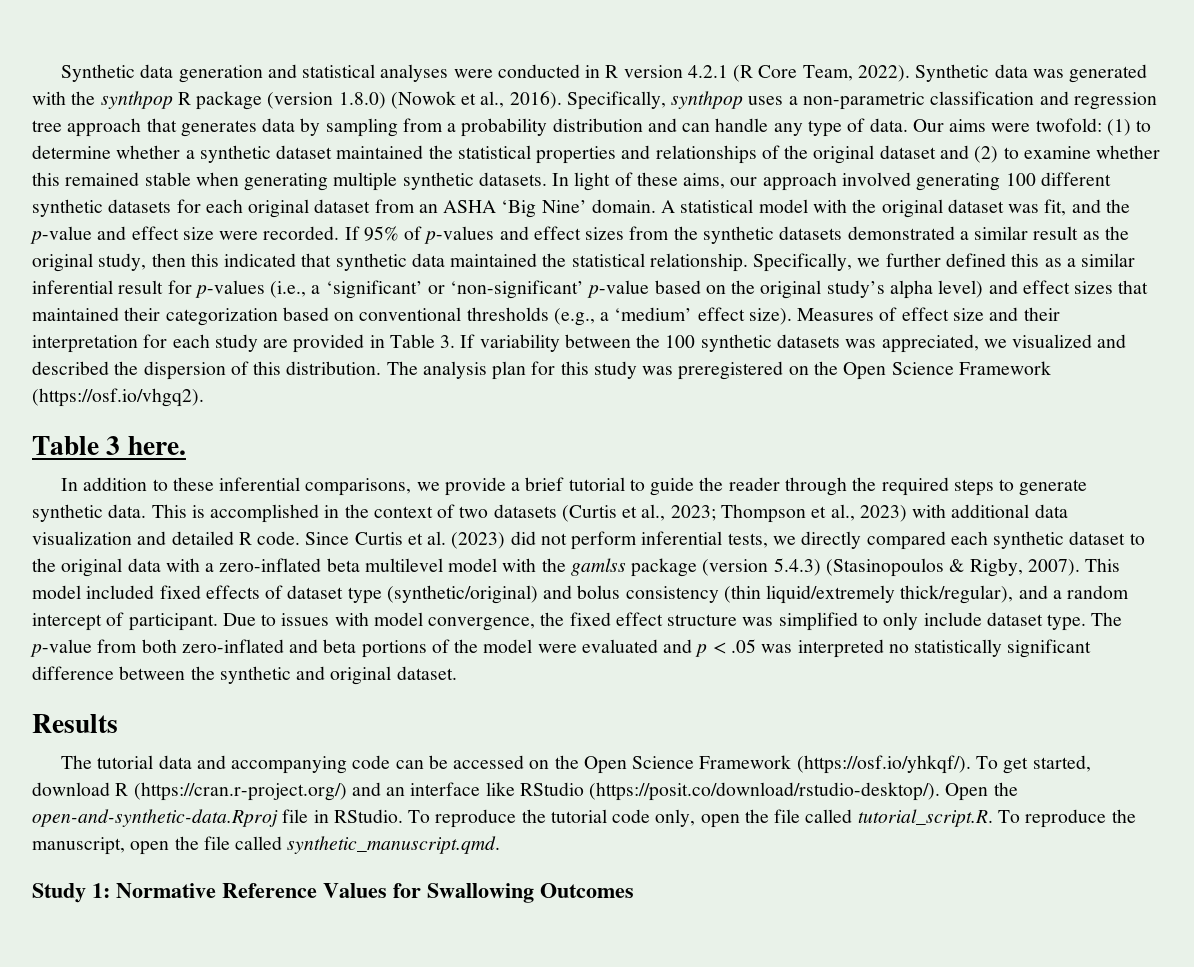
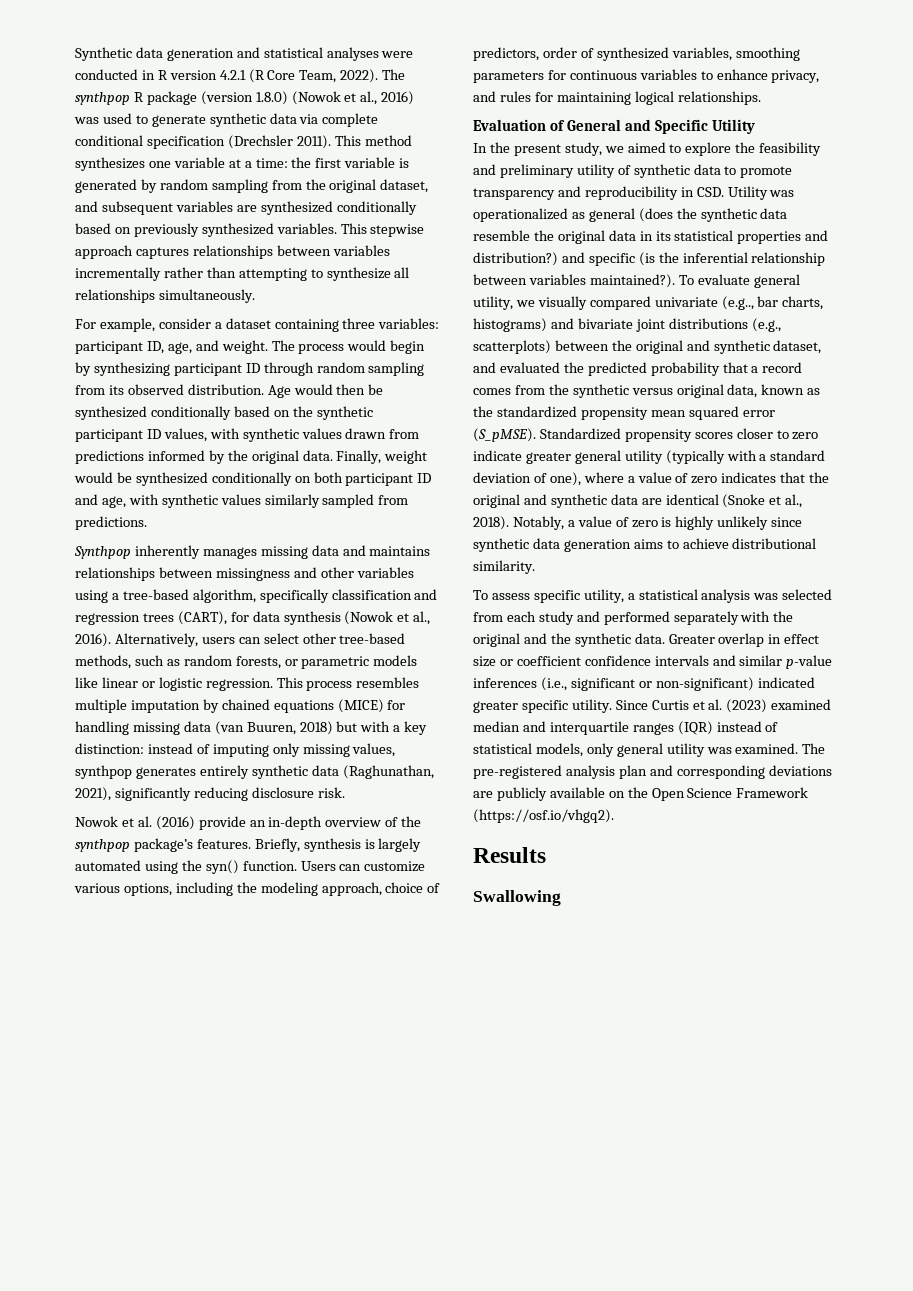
[915,64,1148,83] [32,91,96,105] Synthetic data was generated with the -> [382,69,406,80] The
[509,91,1157,110] [32,118,1152,137] [32,145,1161,164] [32,172,1111,191] [32,199,1130,218] [30,226,1129,244] [32,253,1136,272] [32,280,1149,299] [32,307,1060,326] [32,334,1127,353] [32,361,784,380] 2016). Specifically, synthpop uses a non-parametric classification and regression tree approach that generates data by sampling from a probability distribution and can handle any type of data. Our aims were twofold: (1) to determine whether a synthetic dataset maintained the statistical properties and relationships of the original dataset and (2) to examine whether this remained stable when generating multiple synthetic datasets. In light of these aims, our approach involved generating 100 different synthetic datasets for each original dataset from an ASHA ‘Big Nine’ domain. A statistical model with the original dataset was fit, and the p-value and effect size were recorded. If 95% of p-values and effect sizes from the synthetic datasets demonstrated a similar result as the original study, then this indicated that synthetic data maintained the statistical relationship. Specifically, we further defined this as a similar inferential result for p-values (i.e., a ‘significant’ or ‘non-significant’ p-value based on the original study’s alpha level) and effect sizes that maintained their categorization based on conventional thresholds (e.g., a ‘medium’ effect size). Measures of effect size and their interpretation for each study are provided in Table 3. If variability between the 100 synthetic datasets was appreciated, we visualized and described the dispersion of this distribution. The analysis plan for this study was preregistered -> [381,91,415,105] [74,113,379,127] [75,135,412,149] [75,157,410,171] [75,179,429,193] [75,201,417,215] [75,223,425,237] [75,245,390,259] [75,267,410,281] [75,289,255,303] [75,318,440,332] [75,340,426,354] [75,362,425,376] [75,384,384,398] [75,406,373,420] [75,428,420,442] [75,450,428,464] [74,472,432,486] [75,494,409,508] [75,516,147,530] [74,545,431,559] [75,567,414,581] [75,589,438,603] [75,611,431,625] [75,633,406,647] [75,655,418,669] [75,677,420,691] [75,699,406,713] [75,721,428,735] [75,743,396,757] [75,765,434,779] [75,787,345,801] [75,816,422,830] [75,838,422,852] [75,860,426,874] [74,882,441,896] [473,47,800,61] [473,69,820,83] [473,91,761,105] [473,119,755,134] [473,142,822,156] [473,164,793,178] [473,186,795,200] [473,208,788,222] [473,230,829,244] [473,252,826,266] [473,274,800,288] [473,296,824,310] [473,318,781,332] [473,340,822,354] [473,362,803,376] [473,384,821,398] [473,406,775,420] [473,428,819,442] [473,450,826,464] [473,472,830,486] [473,494,803,508] [473,516,803,530] [473,538,817,552] [473,560,535,574] [473,589,833,603] [473,611,794,625] [473,633,820,647] [473,655,833,669] [473,677,815,691] [473,699,832,713] [473,721,779,735] [473,743,826,757] [473,765,832,779] [473,787,605,801] 2016) was used to generate synthetic data via complete conditional specification (Drechsler 2011). This method synthesizes one variable at a time: the first variable is generated by random sampling from the original dataset, and subsequent variables are synthesized conditionally based on previously synthesized variables. This stepwise approach captures relationships between variables incrementally rather than attempting to synthesize all relationships simultaneously. // For example, consider a dataset containing three variables: participant ID, age, and weight. The process would begin by synthesizing participant ID through random sampling from its observed distribution. Age would then be synthesized conditionally based on the synthetic participant ID values, with synthetic values drawn from predictions informed by the original data. Finally, weight would be synthesized conditionally on both participant ID and age, with synthetic values similarly sampled from predictions. // Synthpop inherently manages missing data and maintains relationships between missingness and other variables using a tree-based algorithm, specifically classification and regression trees (CART), for data synthesis (Nowok et al., 2016). Alternatively, users can select other tree-based methods, such as random forests, or parametric models like linear or logistic regression. This process resembles multiple imputation by chained equations (MICE) for handling missing data (van Buuren, 2018) but with a key distinction: instead of imputing only missing values, synthpop generates entirely synthetic data (Raghunathan, 2021), significantly reducing disclosure risk. // Nowok et al. (2016) provide an in-depth overview of the synthpop package’s features. Briefly, synthesis is largely automated using the syn() function. Users can customize various options, including the modeling approach, choice of predictors, order of synthesized variables, smoothing parameters for continuous variables to enhance privacy, and rules for maintaining logical relationships. // Evaluation of General and Specific Utility // In the present study, we aimed to explore the feasibility and preliminary utility of synthetic data to promote transparency and reproducibility in CSD. Utility was operationalized as general (does the synthetic data resemble the original data in its statistical properties and distribution?) and specific (is the inferential relationship between variables maintained?). To evaluate general utility, we visually compared univariate (e.g.., bar charts, histograms) and bivariate joint distributions (e.g., scatterplots) between the original and synthetic dataset, and evaluated the predicted probability that a record comes from the synthetic versus original data, known as the standardized propensity mean squared error (S_pMSE). Standardized propensity scores closer to zero indicate greater general utility (typically with a standard deviation of one), where a value of zero indicates that the original and synthetic data are identical (Snoke et al., 2018). Notably, a value of zero is highly unlikely since synthetic data generation aims to achieve distributional similarity. // To assess specific utility, a statistical analysis was selected from each study and performed separately with the original and the synthetic data. Greater overlap in effect size or coefficient confidence intervals and similar p-value inferences (i.e., significant or non-significant) indicated greater specific utility. Since Curtis et al. (2023) examined median and interquartile ranges (IQR) instead of statistical models, only general utility was examined. The pre-registered analysis plan and corresponding deviations are publicly available
[32,436,186,455] [61,477,1088,496] [32,504,1068,523] [32,531,1145,550] [32,558,1121,577] [32,585,1130,604] [32,612,1123,631] [30,639,1092,658] [32,666,457,685] [32,714,118,733] [61,755,1091,774] [32,782,1018,801] [32,809,1136,828] [32,836,501,855] [32,883,634,903] Table 3 here. // In addition to these inferential comparisons, we provide a brief tutorial to guide the reader through the required steps to generate synthetic data. This is accomplished in the context of two datasets (Curtis et al., 2023; Thompson et al., 2023) with additional data visualization and detailed R code. Since Curtis et al. (2023) did not perform inferential tests, we directly compared each synthetic dataset to the original data with a zero-inflated beta multilevel model with the gamlss package (version 5.4.3) (Stasinopoulos & Rigby, 2007). This model included fixed effects of dataset type (synthetic/original) and bolus consistency (thin liquid/extremely thick/regular), and a random intercept of participant. Due to issues with model convergence, the fixed effect structure was simplified to only include dataset type. The p-value from both zero-inflated and beta portions of the model were evaluated and p < .05 was interpreted no statistically significant difference between the synthetic and original dataset. // Results // The tutorial data and accompanying code can be accessed on the Open Science Framework (https://osf.io/yhkqf/). To get started, download R (https://cran.r-project.org/) and an interface like RStudio (https://posit.co/download/rstudio-desktop/). Open the open-and-synthetic-data.Rproj file in RStudio. To reproduce the tutorial code only, open the file called tutorial_script.R. To reproduce the manuscript, open the file called synthetic_manuscript.qmd. // Study 1: Normative Reference Values for Swallowing Outcomes -> [473,847,546,863] [473,890,561,906] Results // Swallowing

